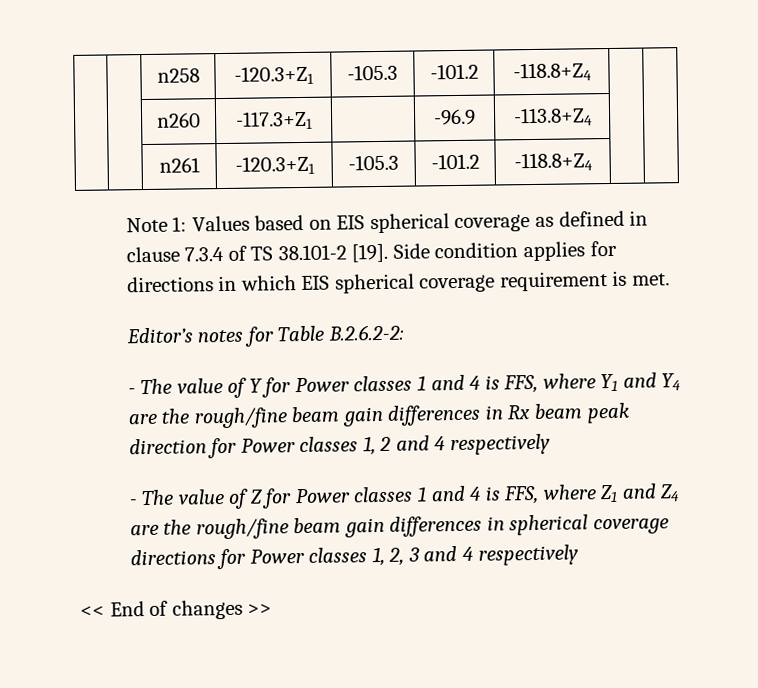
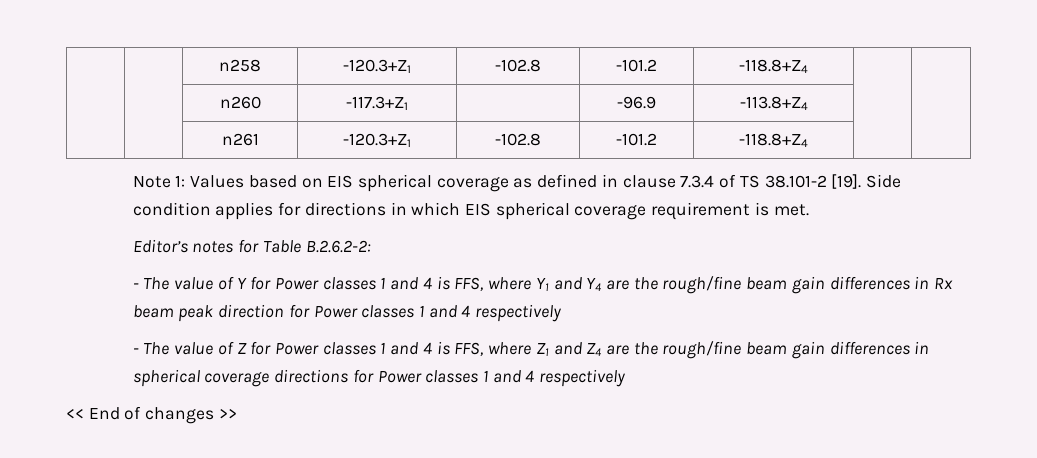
[347,64,398,81] -105.3 -> [495,59,541,72] -102.8
[348,154,399,171] -105.3 -> [495,133,541,146] -102.8
[362,436,392,456] 1, 2 -> [418,305,424,317] 1
[371,546,420,567] 1, 2, 3 -> [482,370,488,382] 1

